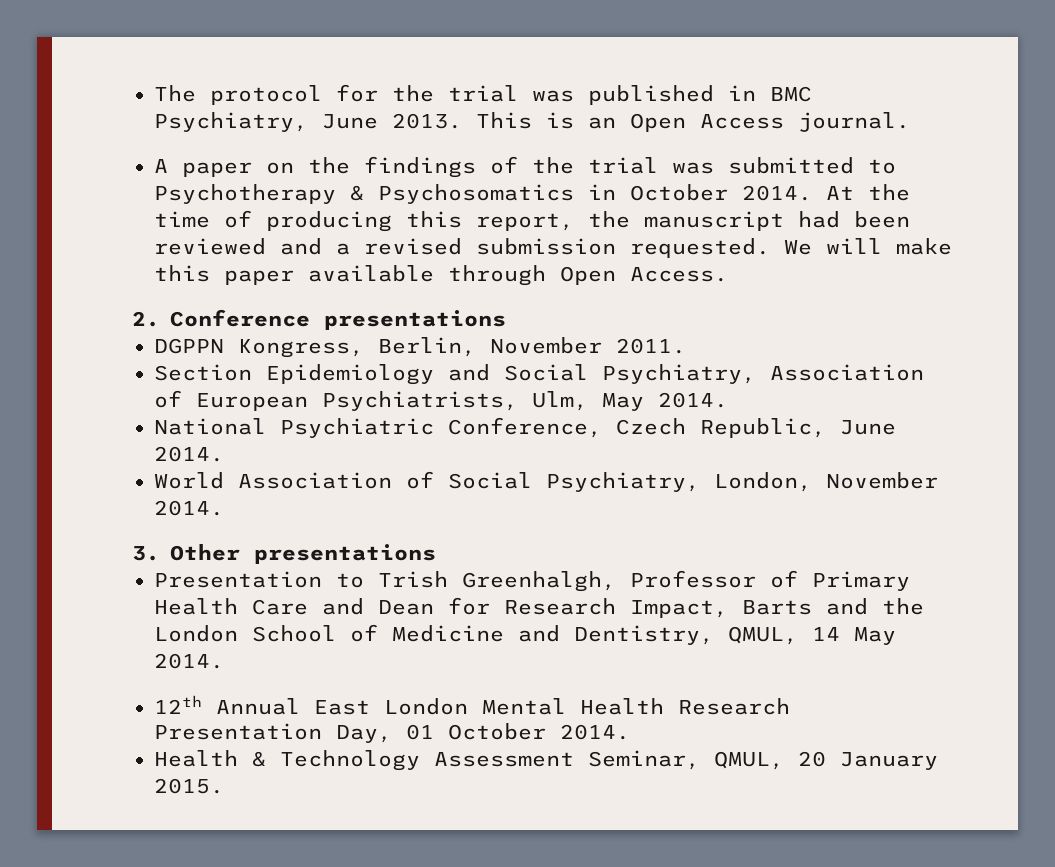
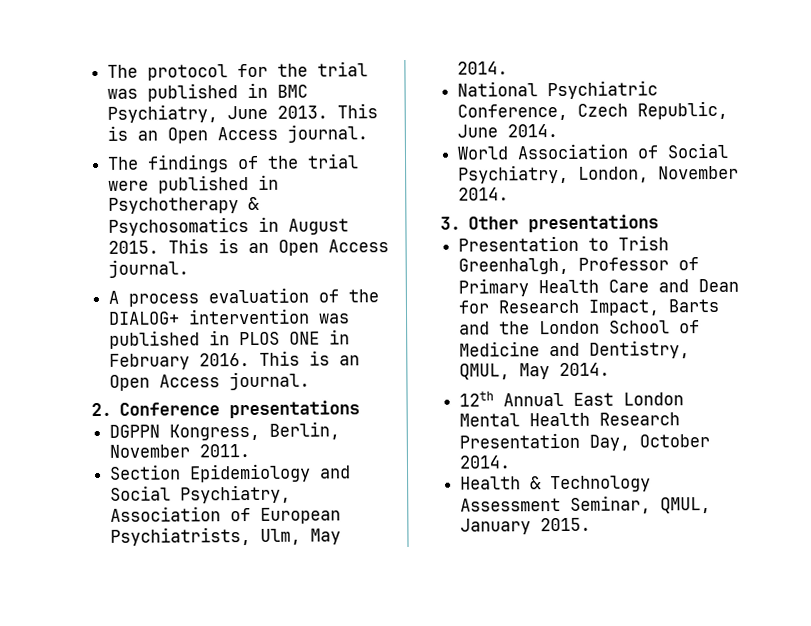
[153,157,350,177] A paper on the -> [106,156,139,170] The
[671,157,896,174] was submitted to -> [107,174,279,194] were published in
[629,184,910,201] [153,210,910,232] [153,238,952,258] [153,265,728,286] October 2014. At the time of producing this report, the manuscript had been reviewed and a revised submission requested. We will make this paper available through Open Access. -> [287,218,349,235] [107,238,389,256] [107,259,189,278] [107,287,379,307] [107,308,350,325] [108,329,350,349] [108,350,360,370] [108,371,310,391] August 2015. This is an Open Access journal. // A process evaluation of the DIALOG+ intervention was published in PLOS ONE in February 2016. This is an Open Access journal.
[811,627,840,641] 14 -> (510, 371) none
[405,724,434,740] 01 -> (630, 442) none
[797,751,826,767] 20 -> (711, 505) none

